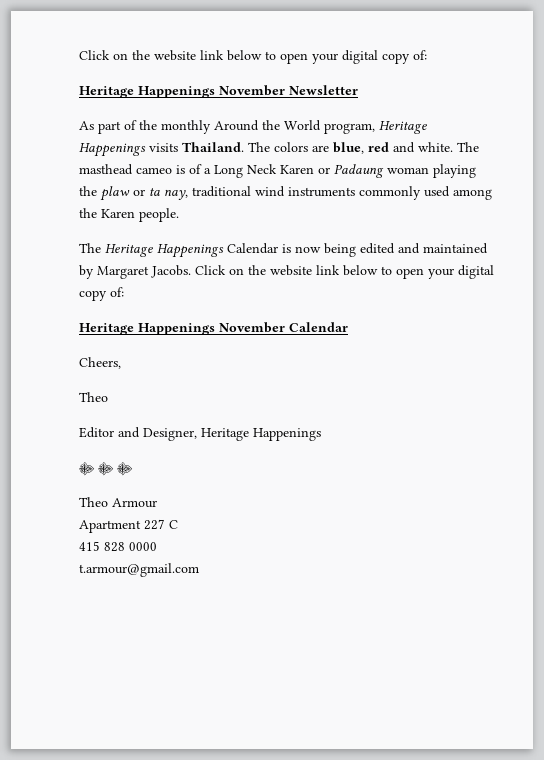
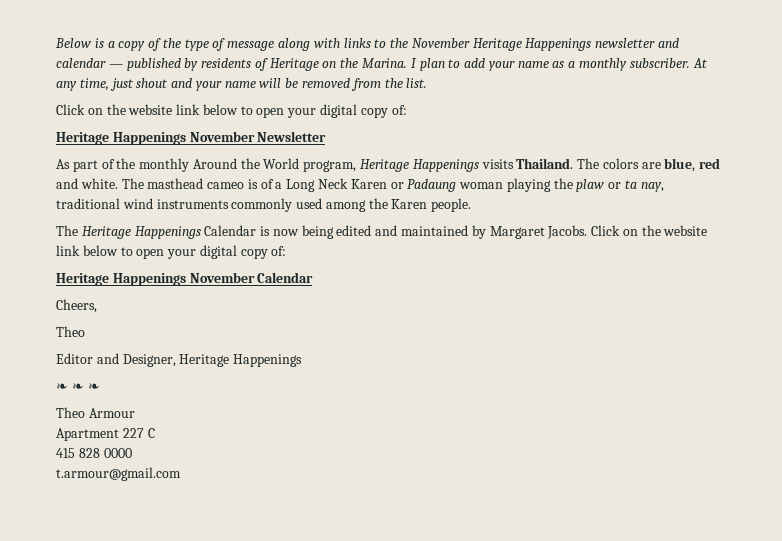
(79, 55) none -> [55,38,680,51] [56,58,708,71] [56,78,428,91] Below is a copy of the type of message along with links to the November Heritage Happenings newsletter and calendar — published by residents of Heritage on the Marina. I plan to add your name as a monthly subscriber. At any time, just shout and your name will be removed from the list. //

